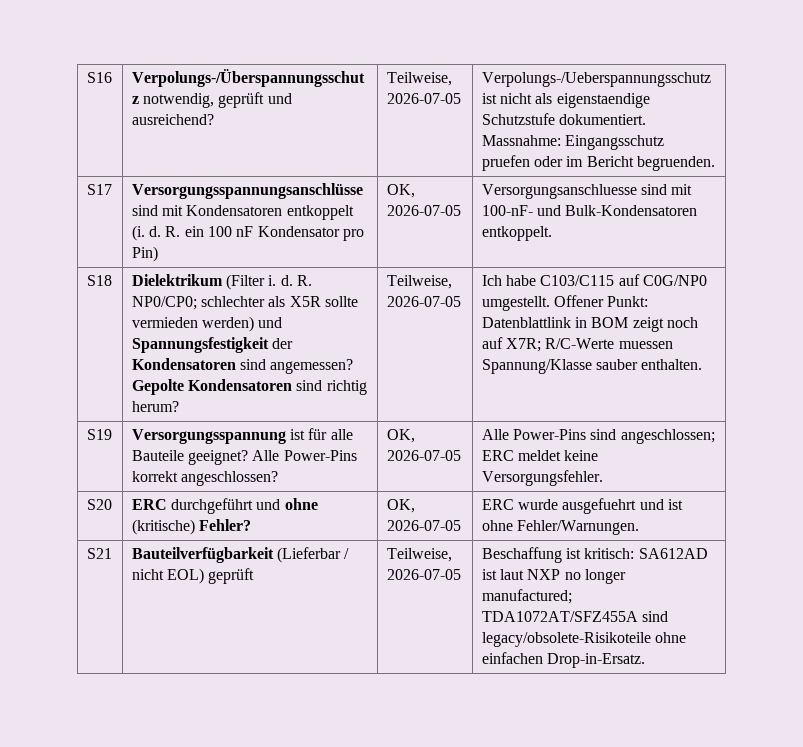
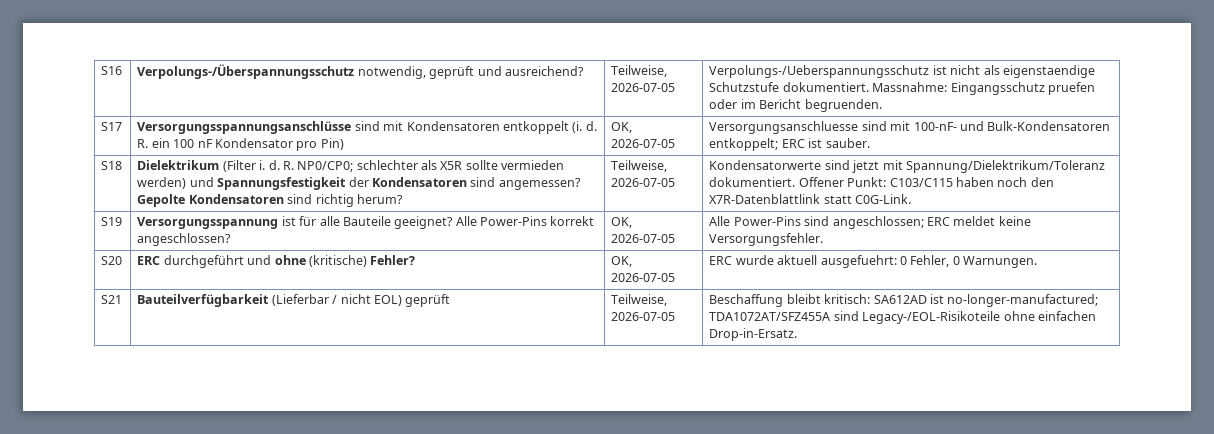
[481,226,552,241] entkoppelt. -> [709,138,870,151] entkoppelt; ERC ist sauber.
[481,274,708,286] [481,295,649,311] [481,317,699,332] [481,337,673,352] [481,359,703,374] Ich habe C103/C115 auf C0G/NP0 umgestellt. Offener Punkt: Datenblattlink in BOM zeigt noch auf X7R; R/C-Werte muessen Spannung/Klasse sauber enthalten. -> [709,160,1105,173] [709,177,1054,187] [709,194,912,204] Kondensatorwerte sind jetzt mit Spannung/Dielektrikum/Toleranz dokumentiert. Offener Punkt: C103/C115 haben noch den X7R-Datenblattlink statt C0G-Link.
[562,498,684,514] [481,520,640,535] ausgefuehrt und ist ohne Fehler/Warnungen. -> [777,255,1038,268] aktuell ausgefuehrt: 0 Fehler, 0 Warnungen.
[566,548,582,559] ist -> [786,294,821,304] bleibt
[500,569,627,584] [481,589,572,604] laut NXP no longer manufactured; -> [947,294,1099,307] no-longer-manufactured;
[481,632,651,647] legacy/obsolete-Risikoteile -> [862,311,1001,324] Legacy-/EOL-Risikoteile

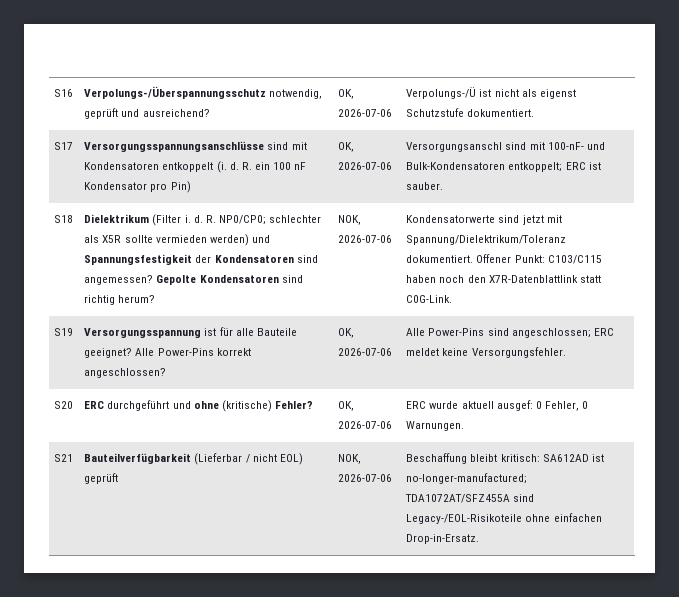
[611,65,668,77] [611,83,676,92] [709,65,930,78] Teilweise, 2026-07-05 | Verpolungs-/Ueberspannungsschutz -> [338,89,355,99] [338,109,393,117] [406,87,477,99] OK, 2026-07-06 | Verpolungs-/Ü
[1002,65,1095,78] eigenstaendige -> [539,89,576,99] eigenst
[872,82,1095,95] [709,99,882,112] Massnahme: Eingangsschutz pruefen oder im Bericht begruenden. -> (535, 113) none
[611,139,676,148] [709,121,859,134] 2026-07-05 | Versorgungsanschluesse -> [338,162,393,170] [406,142,503,152] 2026-07-06 | Versorgungsanschl
[611,160,668,172] [611,178,676,187] Teilweise, 2026-07-05 -> [338,215,362,225] [338,235,393,243] NOK, 2026-07-06
[611,234,676,243] 2026-07-05 -> [338,348,393,356] 2026-07-06
[611,273,676,282] 2026-07-05 -> [338,421,393,429] 2026-07-06
[820,255,897,268] ausgefuehrt: -> [496,400,533,411] ausgef:
[611,294,668,306] [611,312,676,321] Teilweise, 2026-07-05 -> [338,454,362,464] [338,474,393,482] NOK, 2026-07-06

